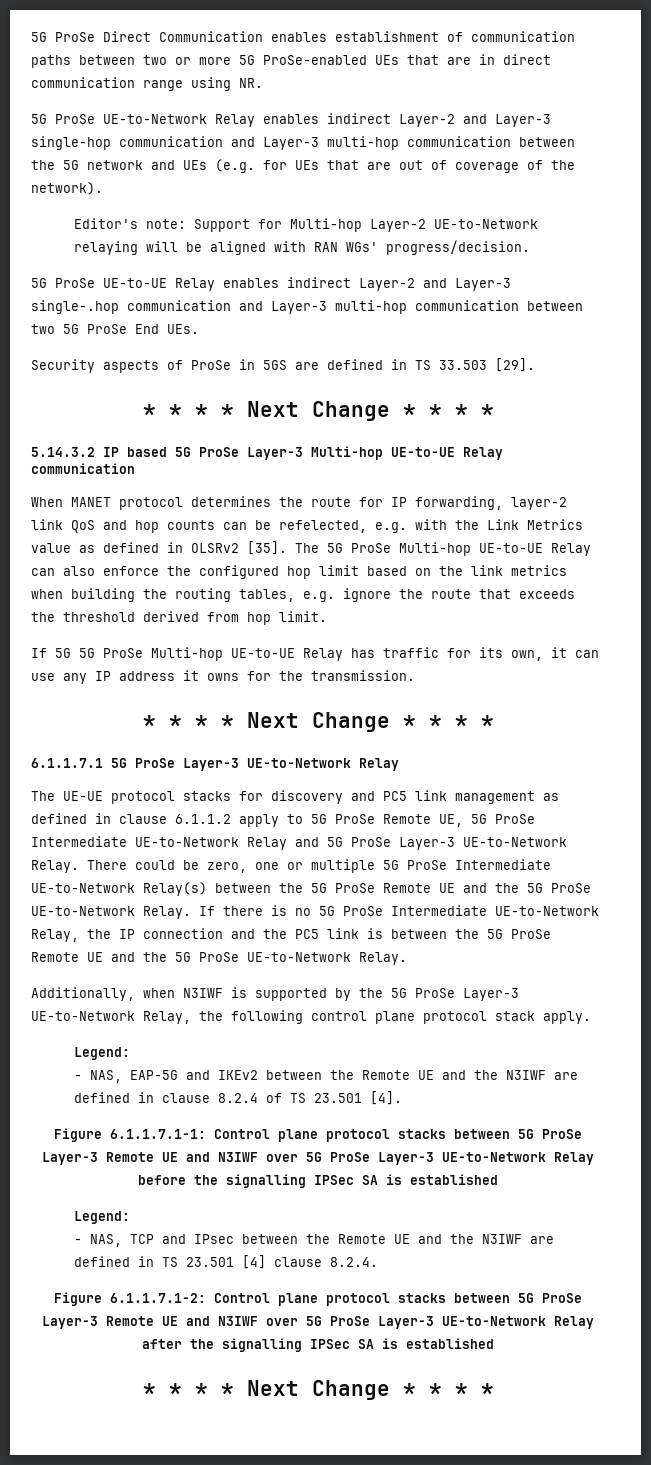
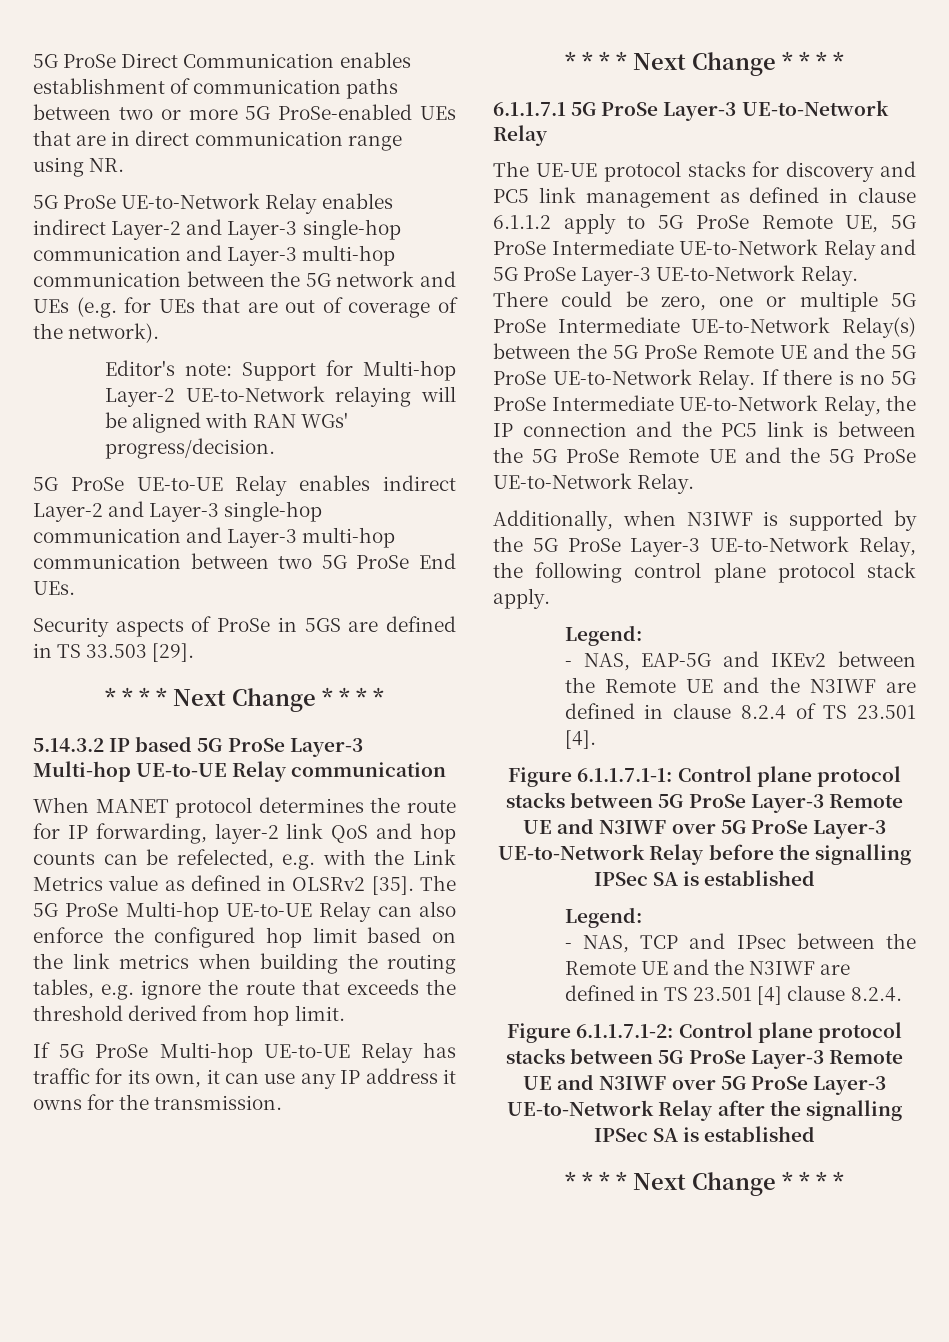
[31,300,119,314] single-.hop -> [224,501,323,522] single-hop
[79,648,95,658] 5G -> (85, 1051) none

